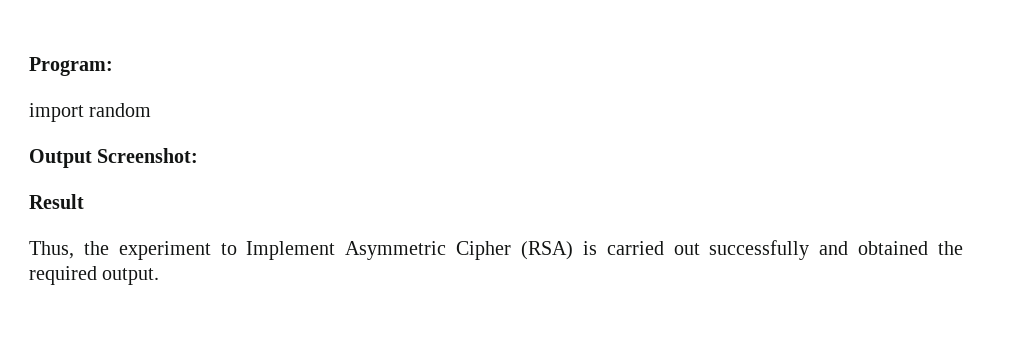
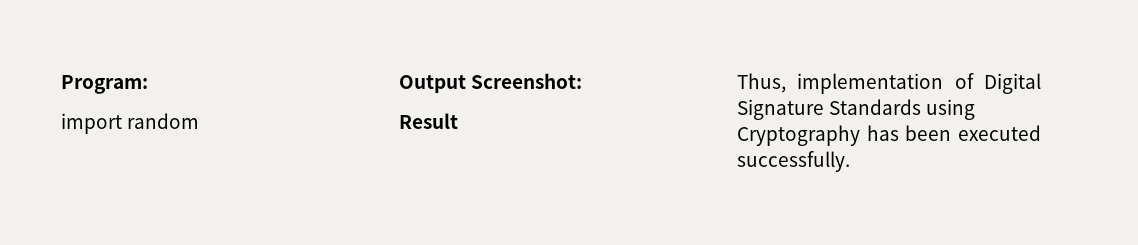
[83,240,964,260] [29,266,160,285] the experiment to Implement Asymmetric Cipher (RSA) is carried out successfully and obtained the required output. -> [797,73,1041,94] [737,99,976,120] [737,125,1041,146] [737,151,850,172] implementation of Digital Signature Standards using Cryptography has been executed successfully.

